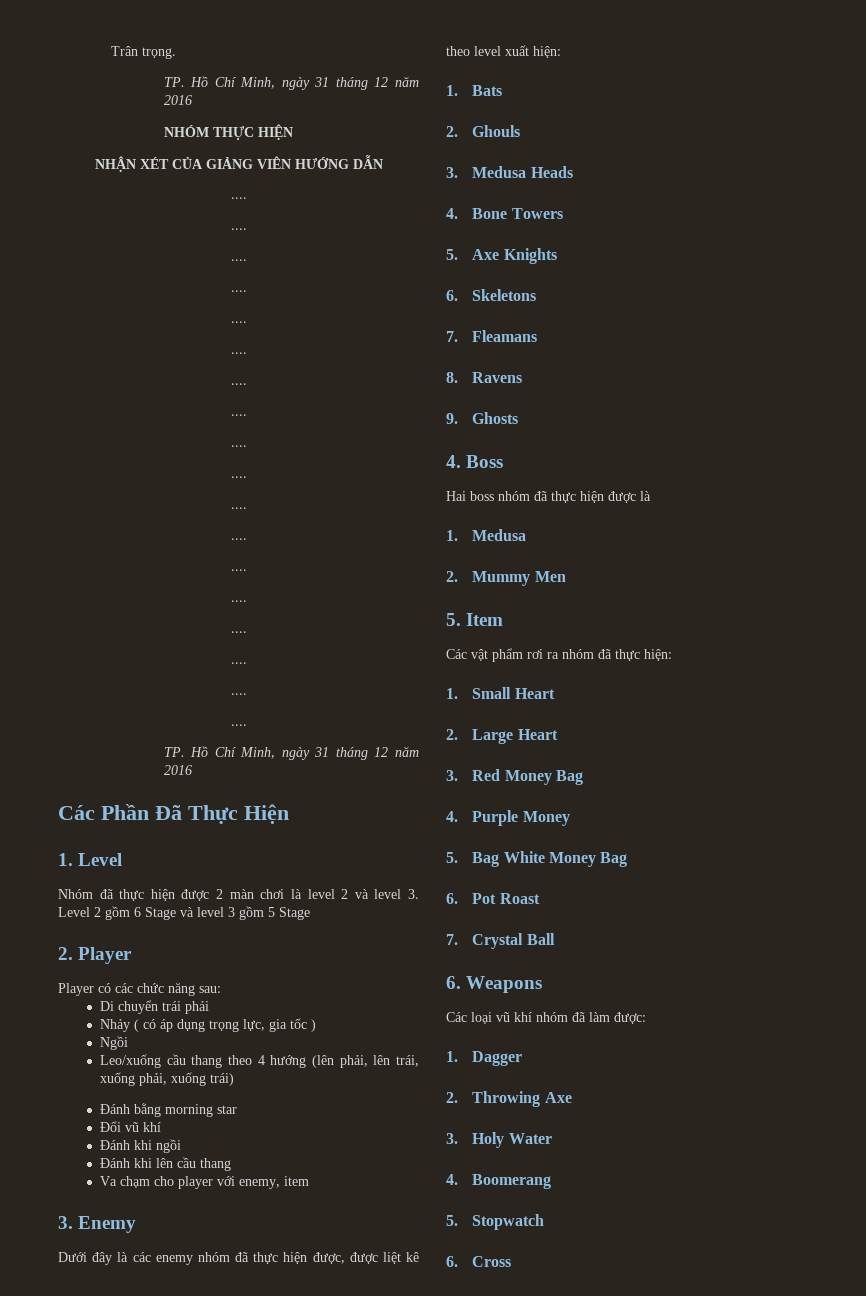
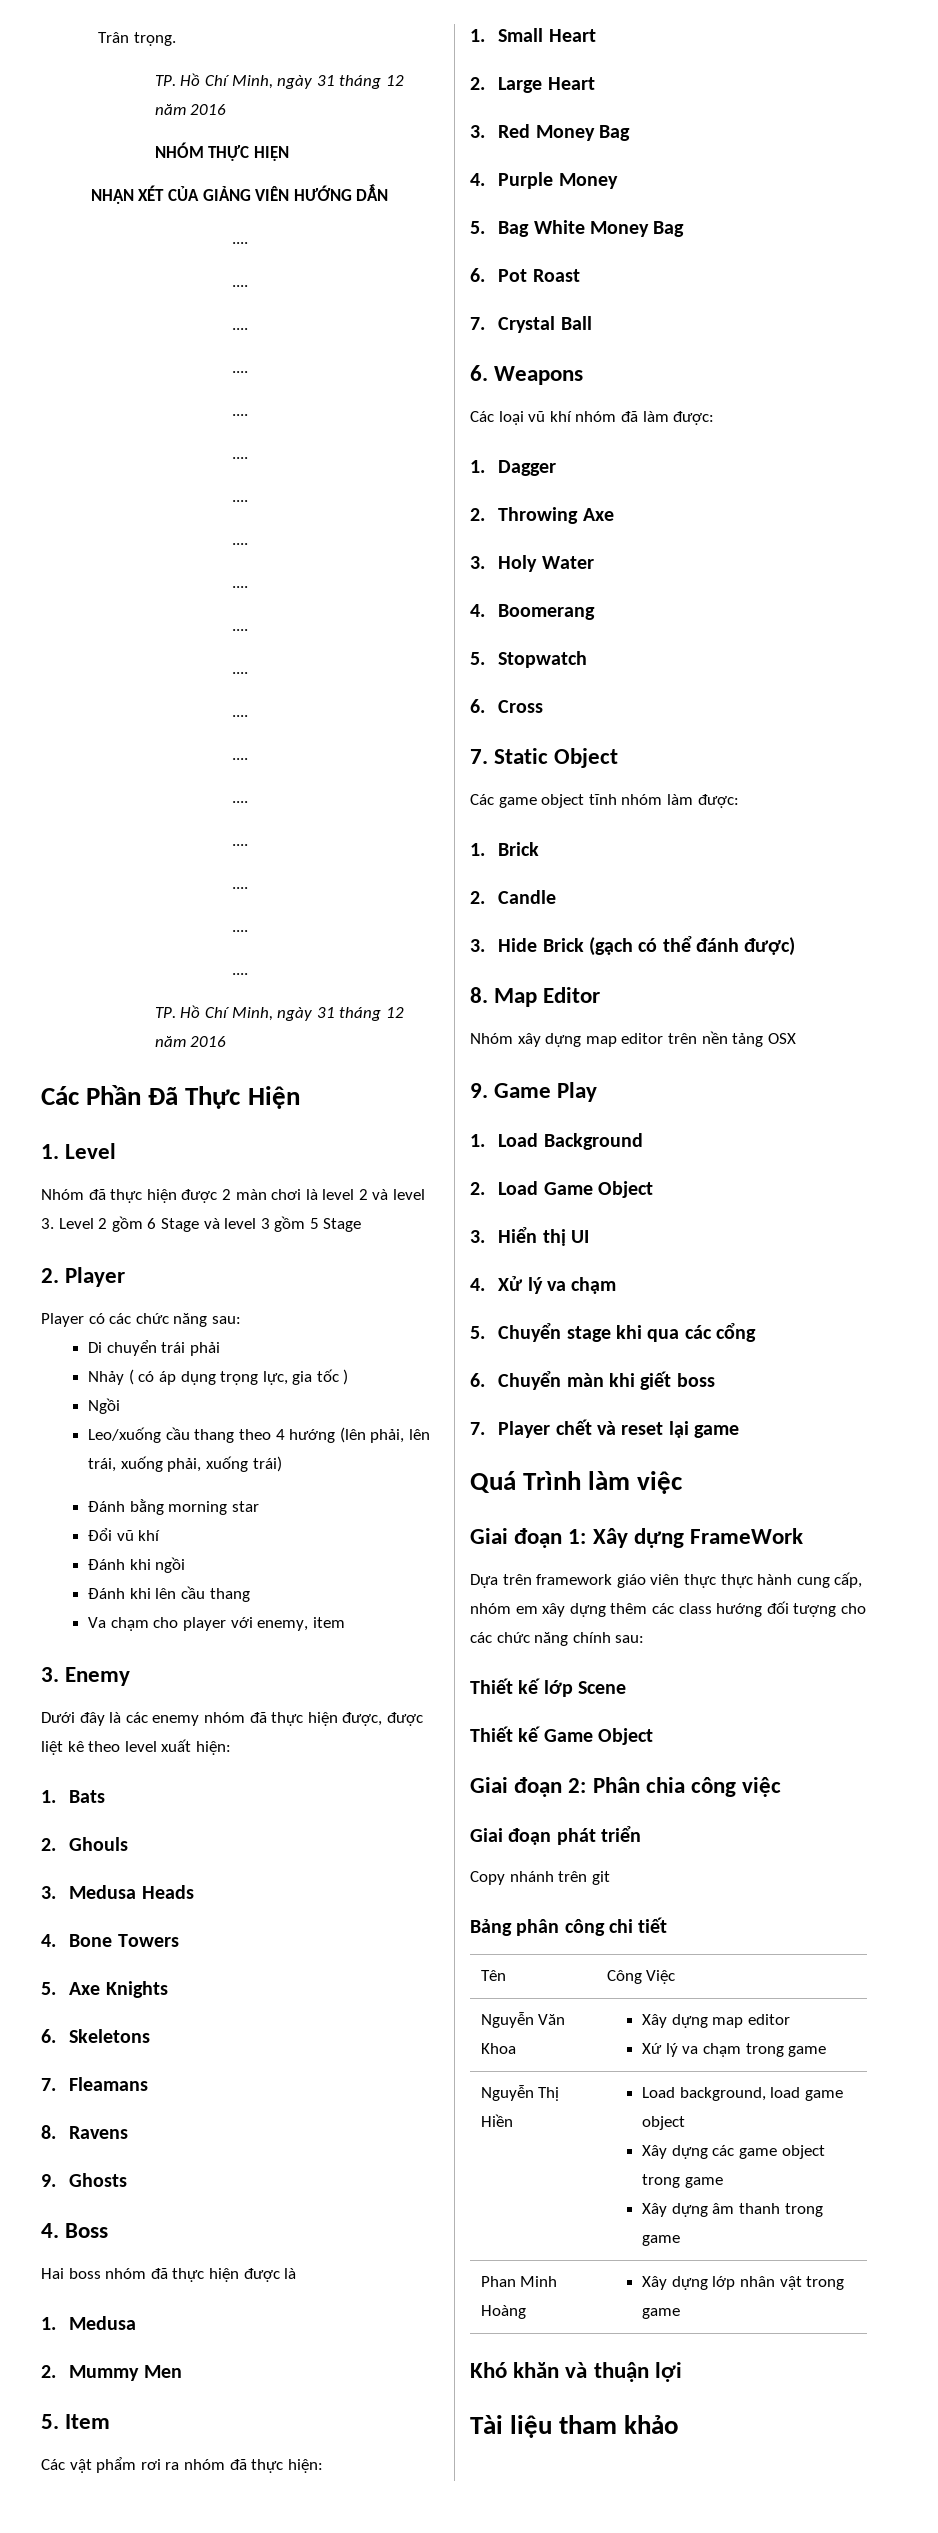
(512, 1261) none -> [470,748,619,768] [470,794,739,808] [470,842,540,856] [470,890,557,904] [470,936,796,956] [470,987,601,1007] [470,1031,796,1047] [470,1082,598,1102] [470,1133,643,1150] [470,1181,653,1198] [470,1227,589,1246] [470,1276,617,1294] [470,1323,756,1342] [470,1371,715,1390] [470,1419,739,1438] [470,1471,684,1494] [470,1528,804,1548] [470,1572,863,1588] [470,1601,866,1617] [470,1632,645,1646] [470,1678,626,1697] [470,1726,653,1745] [470,1777,782,1797] [470,1826,641,1845] [470,1871,610,1885] [470,1917,668,1936] [480,1970,506,1981] [606,1970,676,1984] [480,2012,566,2028] [480,2043,516,2054] [642,2014,791,2028] [642,2043,827,2057] [480,2085,560,2101] [480,2114,513,2127] [642,2087,844,2101] [642,2116,686,2130] [642,2145,825,2159] [642,2174,723,2188] [642,2203,823,2217] [642,2235,681,2246] [480,2276,558,2287] [480,2305,526,2319] [642,2276,845,2290] [642,2308,681,2319] [470,2362,682,2382] [470,2415,680,2438] // 7. Static Object // Các game object tĩnh nhóm làm được: // 1. Brick // 2. Candle // 3. Hide Brick (gạch có thể đánh được) // 8. Map Editor // Nhóm xây dựng map editor trên nền tảng OSX // 9. Game Play // 1. Load Background // 2. Load Game Object // 3. Hiển thị UI // 4. Xử lý va chạm // 5. Chuyển stage khi qua các cổng // 6. Chuyển màn khi giết boss // 7. Player chết và reset lại game // Quá Trình làm việc // Giai đoạn 1: Xây dựng FrameWork // Dựa trên framework giáo viên thực thực hành cung cấp, nhóm em xây dựng thêm các class hướng đối tượng cho các chức năng chính sau: // Thiết kế lớp Scene // Thiết kế Game Object // Giai đoạn 2: Phân chia công việc // Giai đoạn phát triển // Copy nhánh trên git // Bảng phân công chi tiết // Tên | Công Việc // Nguyễn Văn Khoa | Xây dựng map editor // Xứ lý va chạm trong game // Nguyễn Thị Hiền | Load background, load game object // Xây dựng các game object trong game // Xây dựng âm thanh trong game // Phan Minh Hoàng | Xây dựng lớp nhân vật trong game // Khó khăn và thuận lợi // Tài liệu tham khảo

